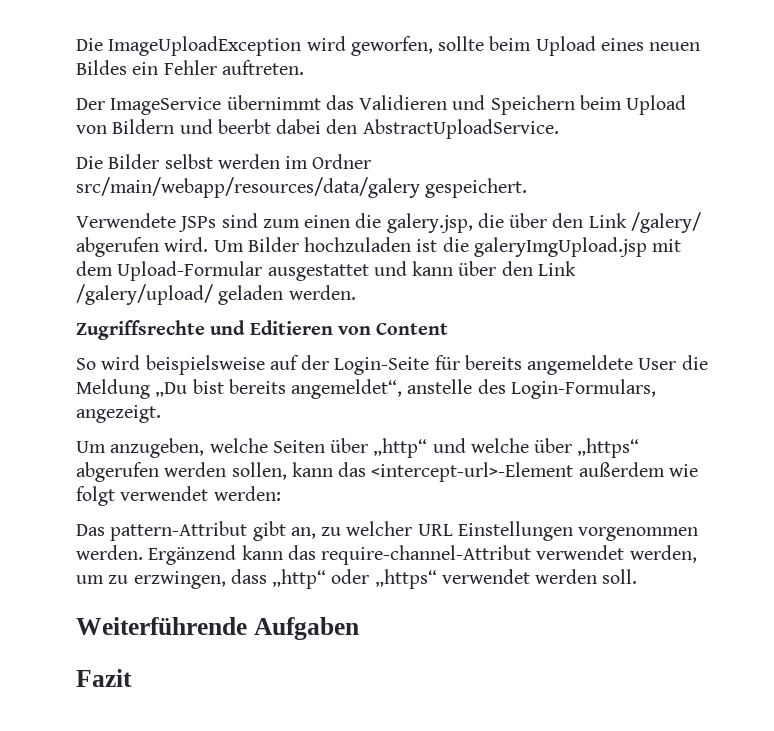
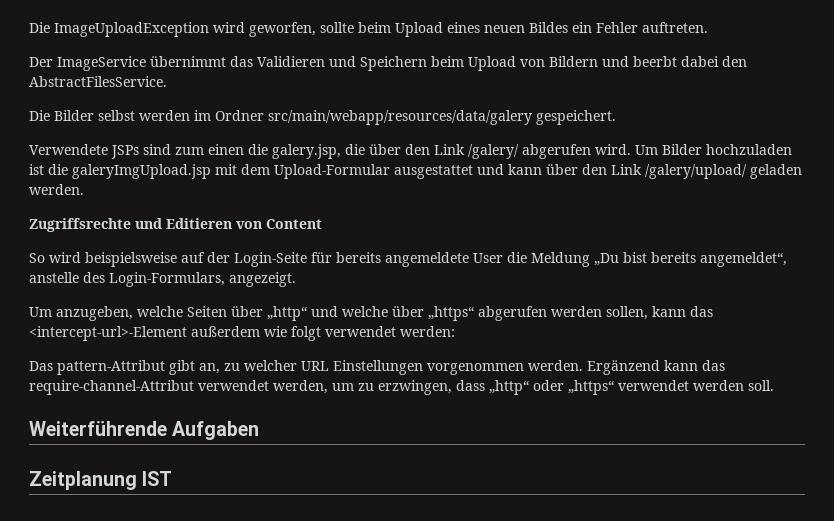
[362,119,559,139] AbstractUploadService. -> [29,76,167,87] AbstractFilesService.
[76,669,132,687] Fazit -> [29,471,173,490] Zeitplanung IST

